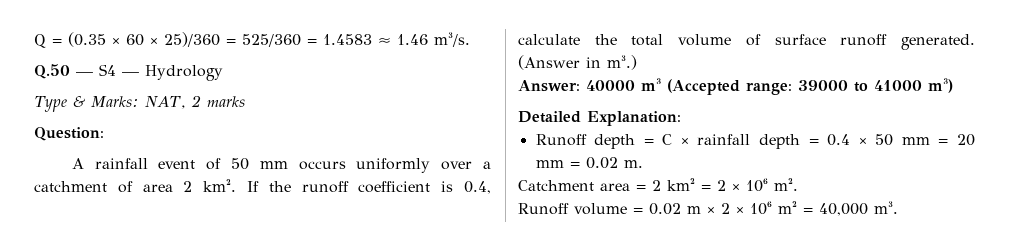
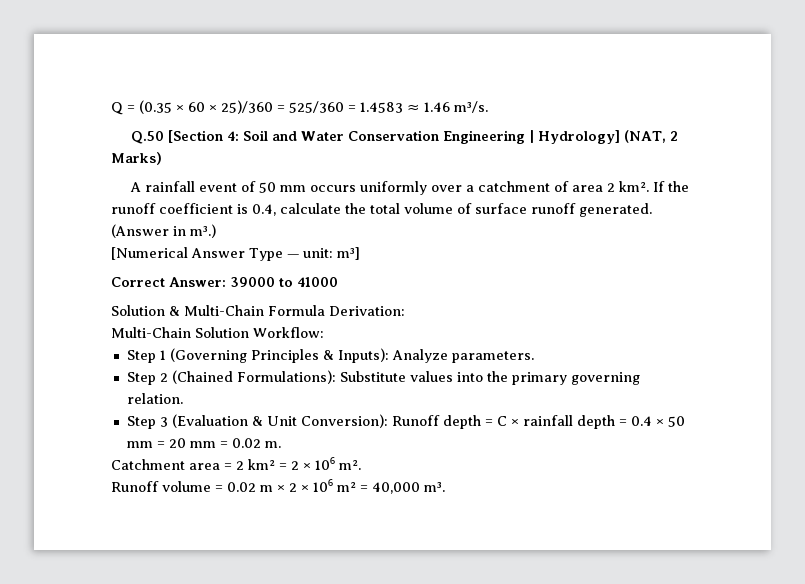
[76,64,223,81] [34,95,245,112] [34,127,104,141] — S4 — Hydrology // Type & Marks: NAT, 2 marks // Question: -> [167,130,678,144] [111,152,162,165] [Section 4: Soil and Water Conservation Engineering | Hydrology] (NAT, 2 Marks)
[518,78,953,95] [518,111,681,126] Answer: 40000 m³ (Accepted range: 39000 to 41000 m³) // Detailed Explanation: // -> [111,247,360,261] [111,277,338,287] [111,305,405,316] [111,327,324,338] [126,348,534,363] [126,370,640,385] [126,393,183,404] [126,414,388,429] [Numerical Answer Type — unit: m³] // Correct Answer: 39000 to 41000 // Solution & Multi-Chain Formula Derivation: // Multi-Chain Solution Workflow: // Step 1 (Governing Principles & Inputs): Analyze parameters. // Step 2 (Chained Formulations): Substitute values into the primary governing relation. // Step 3 (Evaluation & Unit Conversion):

